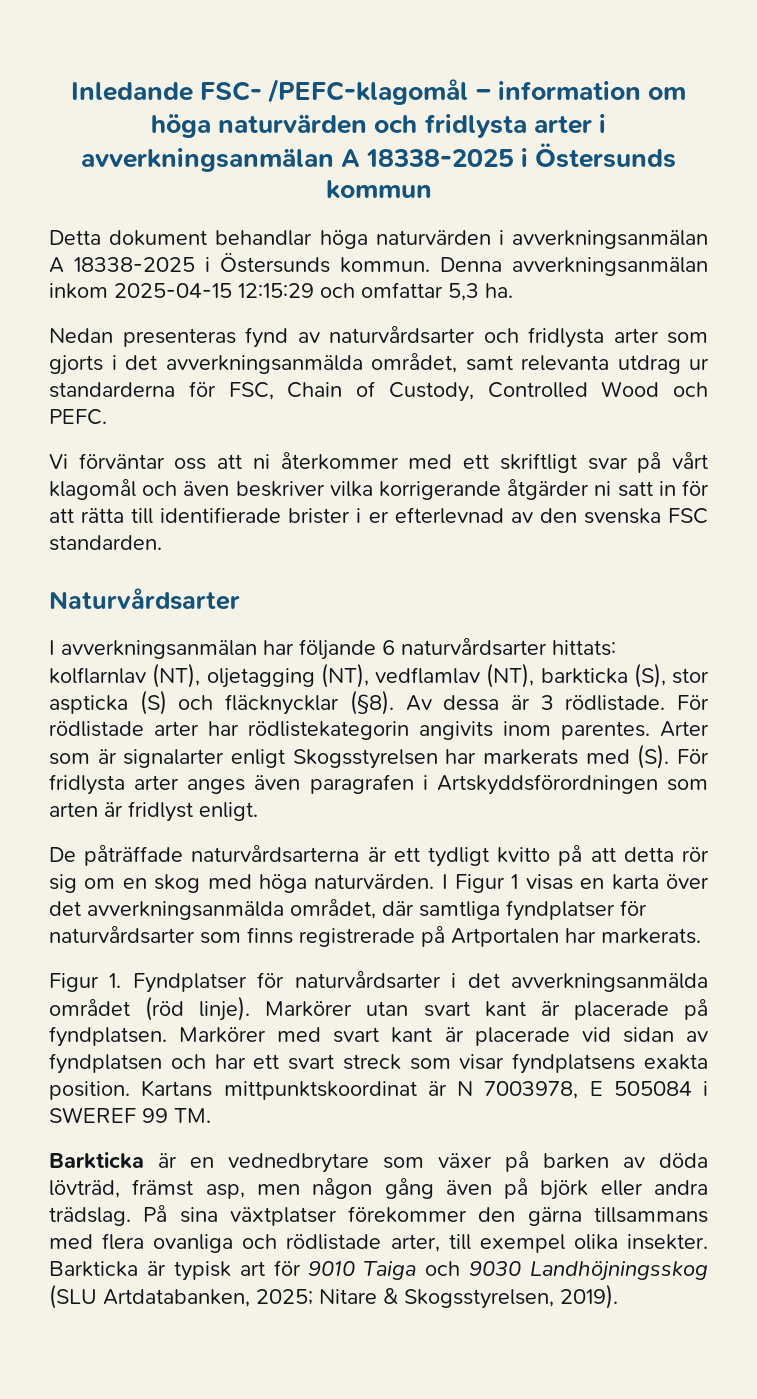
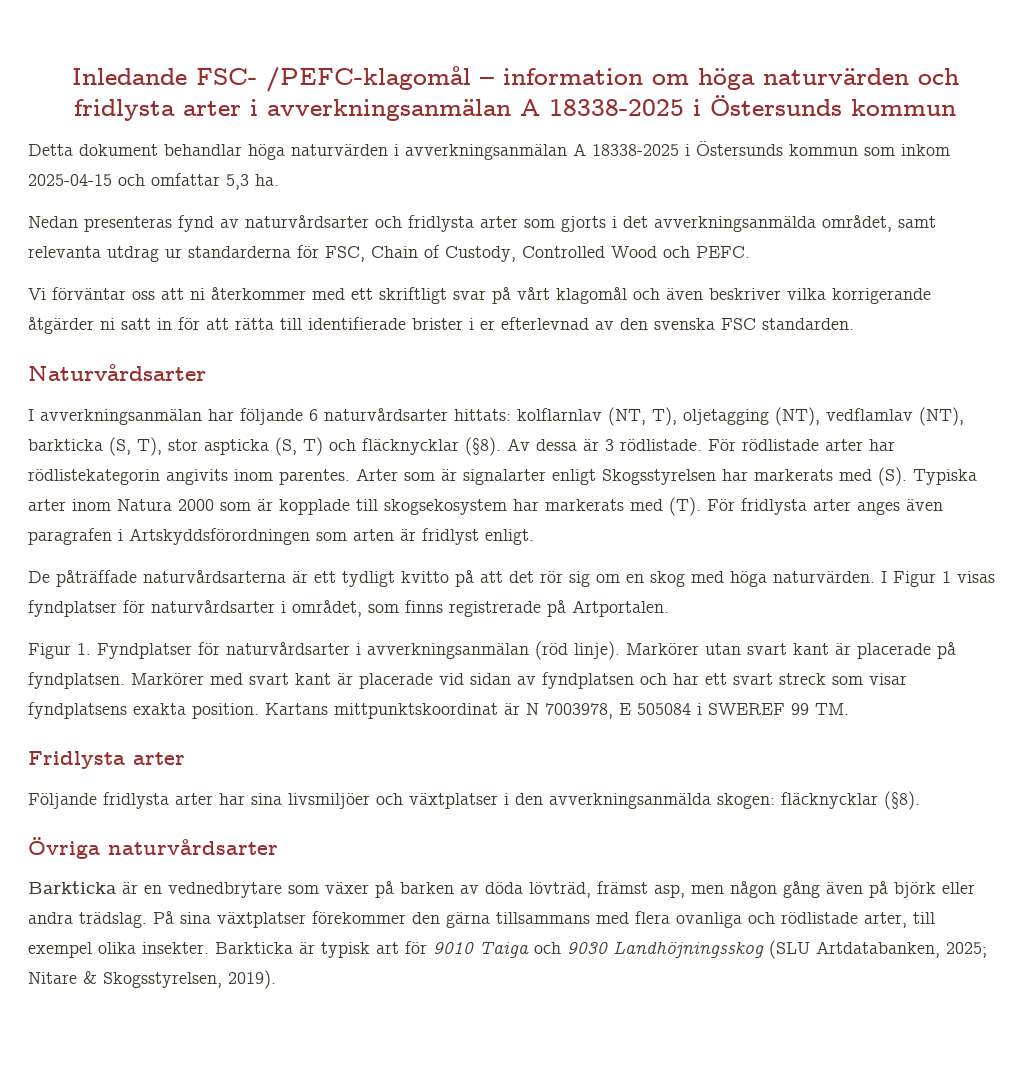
[340,257,708,276] kommun. Denna avverkningsanmälan -> [789,144,895,156] kommun som
[238,283,314,298] 12:15:29 -> (112, 180) none
[152,663,201,688] (NT), -> [608,407,677,426] (NT, T),
[633,663,709,688] [49,690,167,715] (S), stor aspticka (S) -> [109,437,323,456] (S, T), stor aspticka (S, T)
(670, 756) none -> [913,469,977,485] [28,497,701,516] Typiska arter inom Natura 2000 som är kopplade till skogsekosystem har markerats med (T).
[623,847,674,862] detta -> [509,571,534,583] det
[580,874,709,890] [49,899,500,920] en karta över det avverkningsanmälda området, där samtliga -> (995, 577) none
(195, 935) none -> [281,600,362,617] i området,
[451,928,701,947] Artportalen har markerats. -> [572,600,669,617] Artportalen.
[467,973,708,992] [49,999,130,1016] det avverkningsanmälda området -> [367,643,529,659] avverkningsanmälan
(211, 1115) none -> [28,751,185,769] [28,791,920,810] [28,837,278,859] // Fridlysta arter // Följande fridlysta arter har sina livsmiljöer och växtplatser i den avverkningsanmälda skogen: fläcknycklar (§8). // Övriga naturvårdsarter

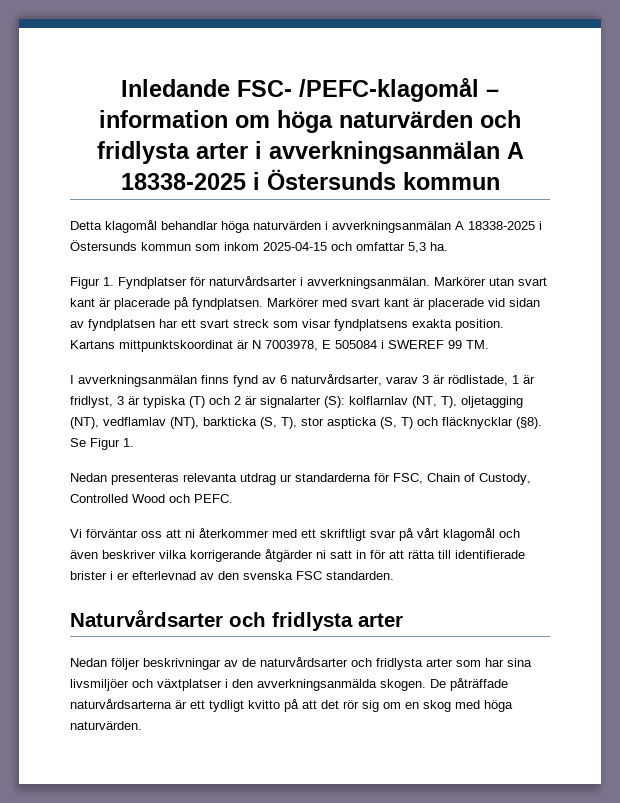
[79,144,158,156] dokument -> [105,220,157,233] klagomål
[28,215,936,232] Nedan presenteras fynd av naturvårdsarter och fridlysta arter som gjorts i det avverkningsanmälda området, samt -> [70,276,547,289] [70,297,540,310] [70,319,504,331] [70,340,489,352] [70,374,535,387] [70,396,523,408] [70,417,542,429] [70,438,134,450] [70,473,179,485] Figur 1. Fyndplatser för naturvårdsarter i avverkningsanmälan. Markörer utan svart kant är placerade på fyndplatsen. Markörer med svart kant är placerade vid sidan av fyndplatsen har ett svart streck som visar fyndplatsens exakta position. Kartans mittpunktskoordinat är N 7003978, E 505084 i SWEREF 99 TM. // I avverkningsanmälan finns fynd av 6 naturvårdsarter, varav 3 är rödlistade, 1 är fridlyst, 3 är typiska (T) och 2 är signalarter (S): kolflarnlav (NT, T), oljetagging (NT), vedflamlav (NT), barkticka (S, T), stor aspticka (S, T) och fläcknycklar (§8). Se Figur 1. // Nedan presenteras
[28,407,964,426] [28,437,895,456] [28,467,977,486] [28,497,943,516] [28,528,534,545] // I avverkningsanmälan har följande 6 naturvårdsarter hittats: kolflarnlav (NT, T), oljetagging (NT), vedflamlav (NT), barkticka (S, T), stor aspticka (S, T) och fläcknycklar (§8). Av dessa är 3 rödlistade. För rödlistade arter har rödlistekategorin angivits inom parentes. Arter som är signalarter enligt Skogsstyrelsen har markerats med (S). Typiska arter inom Natura 2000 som är kopplade till skogsekosystem har markerats med (T). För fridlysta arter anges även paragrafen i Artskyddsförordningen som arten är fridlyst enligt. // -> [229,612,403,631] [70,657,532,670] [70,679,426,691] och fridlysta arter // Nedan följer beskrivningar av de naturvårdsarter och fridlysta arter som har sina livsmiljöer och växtplatser i den avverkningsanmälda skogen.
[881,571,995,587] [28,600,669,617] [28,641,956,660] [28,672,907,689] [28,702,849,719] [28,751,185,769] [28,791,920,810] [28,837,278,859] [28,881,975,898] [28,911,935,928] [28,940,987,959] [28,970,276,989] I Figur 1 visas fyndplatser för naturvårdsarter i området, som finns registrerade på Artportalen. // Figur 1. Fyndplatser för naturvårdsarter i avverkningsanmälan (röd linje). Markörer utan svart kant är placerade på fyndplatsen. Markörer med svart kant är placerade vid sidan av fyndplatsen och har ett svart streck som visar fyndplatsens exakta position. Kartans mittpunktskoordinat är N 7003978, E 505084 i SWEREF 99 TM. // Fridlysta arter // Följande fridlysta arter har sina livsmiljöer och växtplatser i den avverkningsanmälda skogen: fläcknycklar (§8). // Övriga naturvårdsarter // Barkticka är en vednedbrytare som växer på barken av döda lövträd, främst asp, men någon gång även på björk eller andra trädslag. På sina växtplatser förekommer den gärna tillsammans med flera ovanliga och rödlistade arter, till exempel olika insekter. Barkticka är typisk art för 9010 Taiga och 9030 Landhöjningsskog (SLU Artdatabanken, 2025; Nitare & Skogsstyrelsen, 2019). -> (142, 725) none

